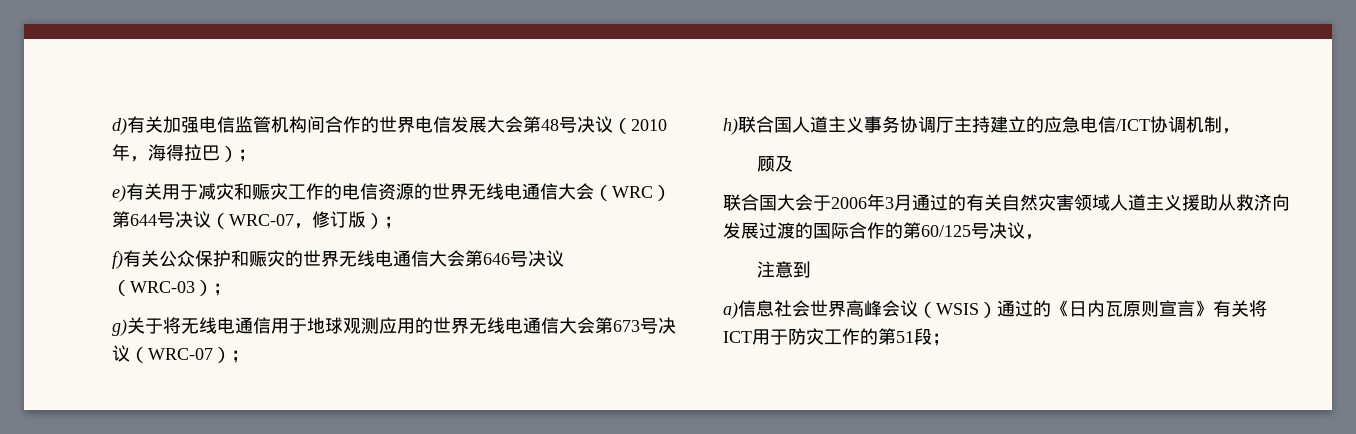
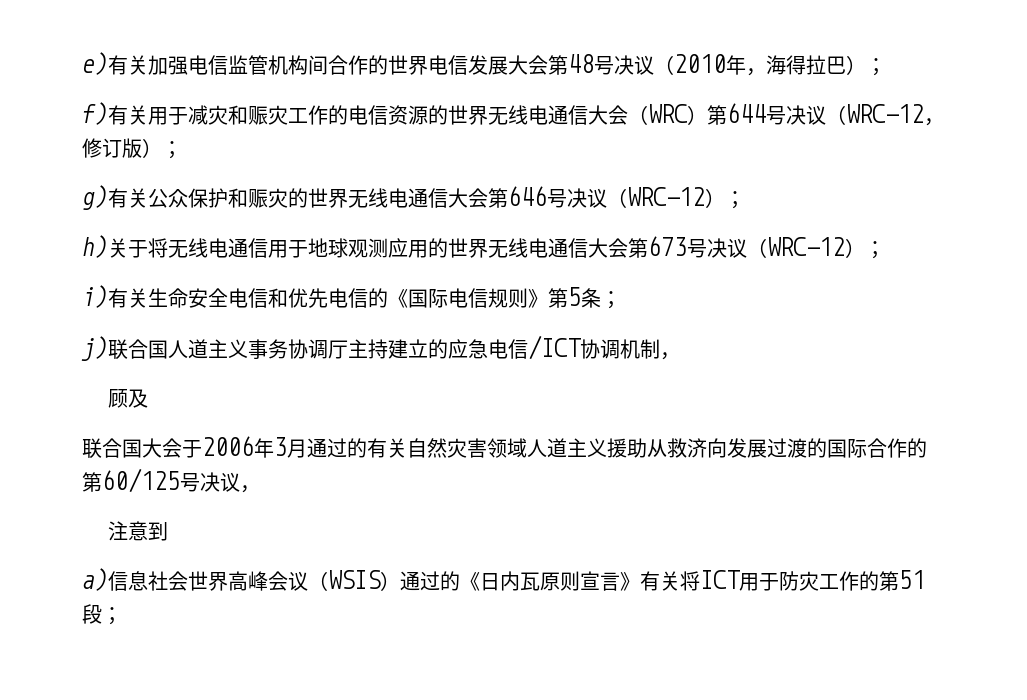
[112,118,127,135] d) -> [82,52,108,75] e)
[112,185,126,202] e) -> [82,102,108,125] f)
[229,214,294,226] WRC-07 -> [846,104,924,123] WRC-12
[112,251,123,269] f) -> [82,185,108,210] g)
[130,280,231,296] [112,319,127,336] WRC-03）； // g) -> [627,187,745,209] [82,235,108,258] WRC-12）； // h)
[148,347,249,363] [723,118,738,135] WRC-07）； // h) -> [767,237,885,259] [82,285,621,309] [81,336,108,361] WRC-12）； // i)有关生命安全电信和优先电信的《国际电信规则》第5条； // j)

